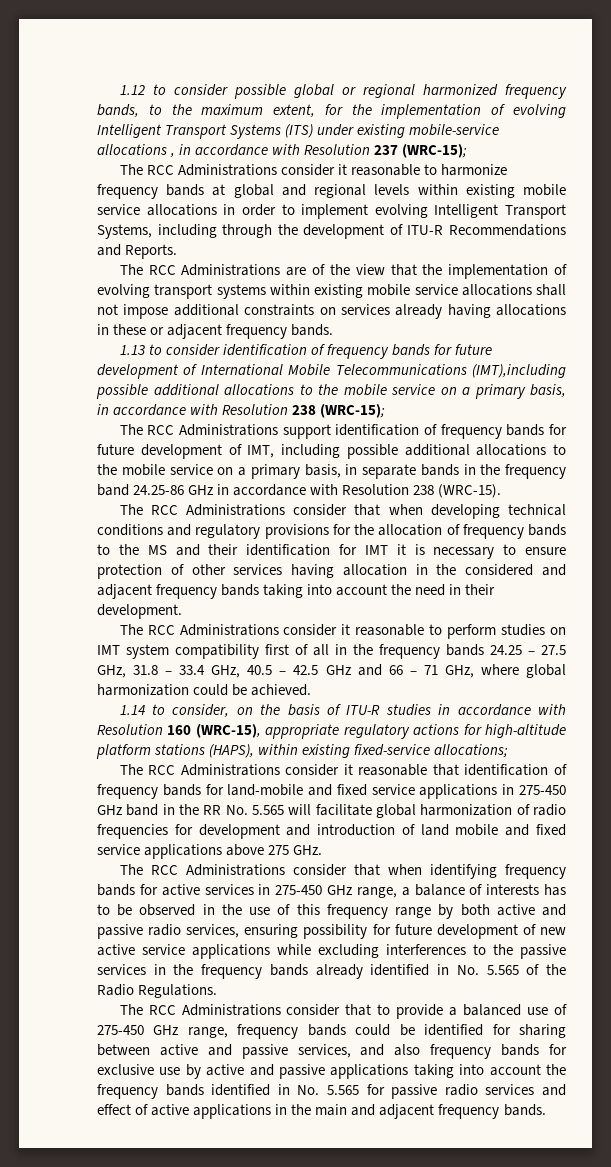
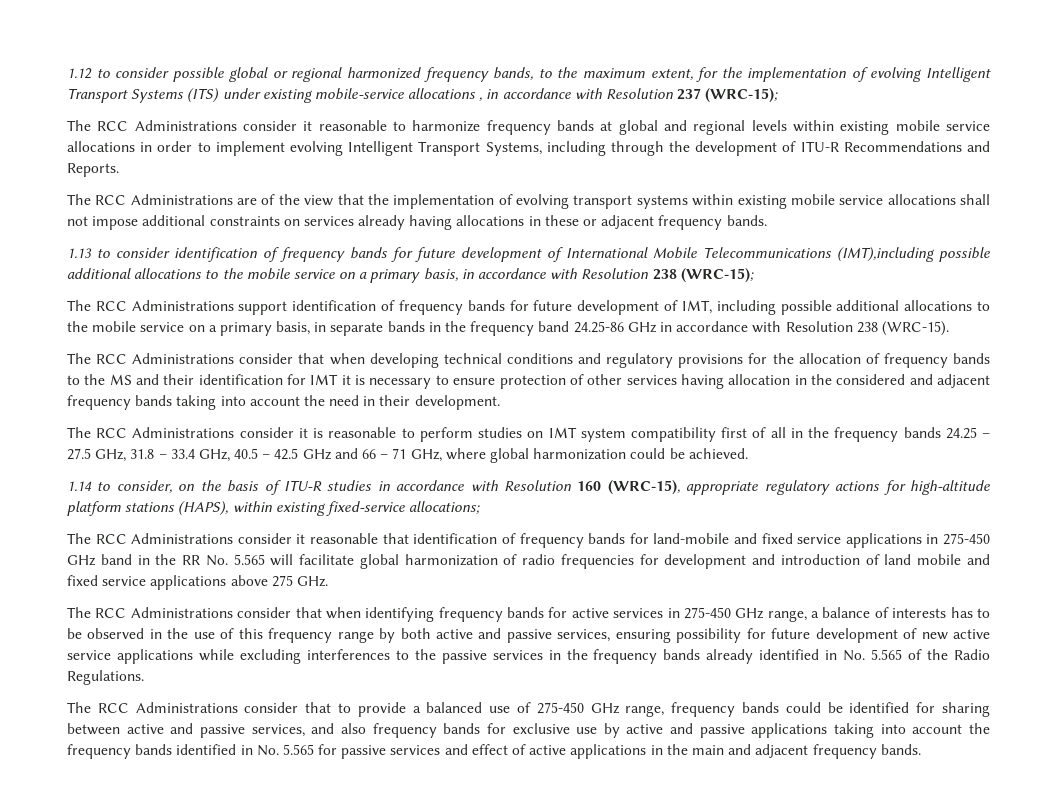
(351, 629) none -> [313,428,324,438] is
[148,924,182,936] radio -> (552, 636) none
[444,1084,478,1096] radio -> (387, 752) none

